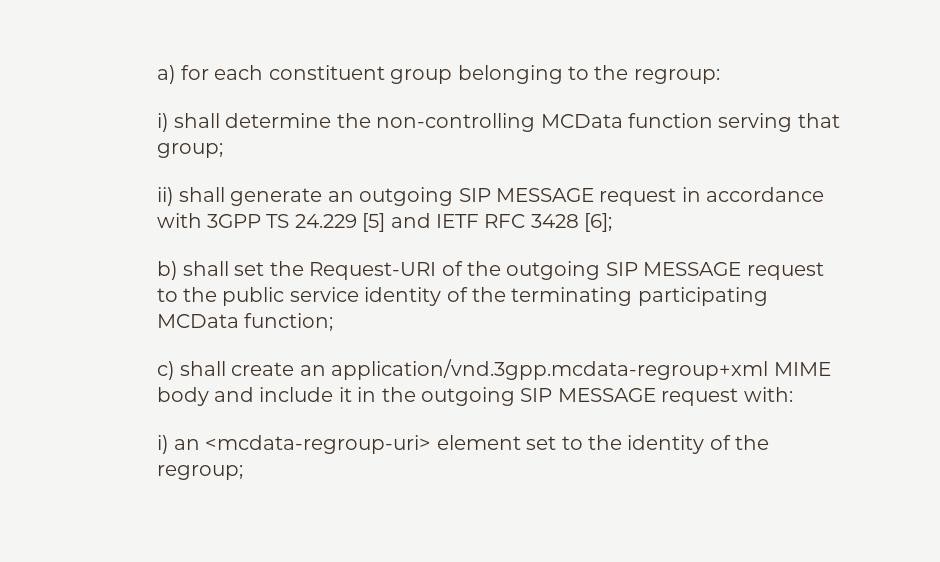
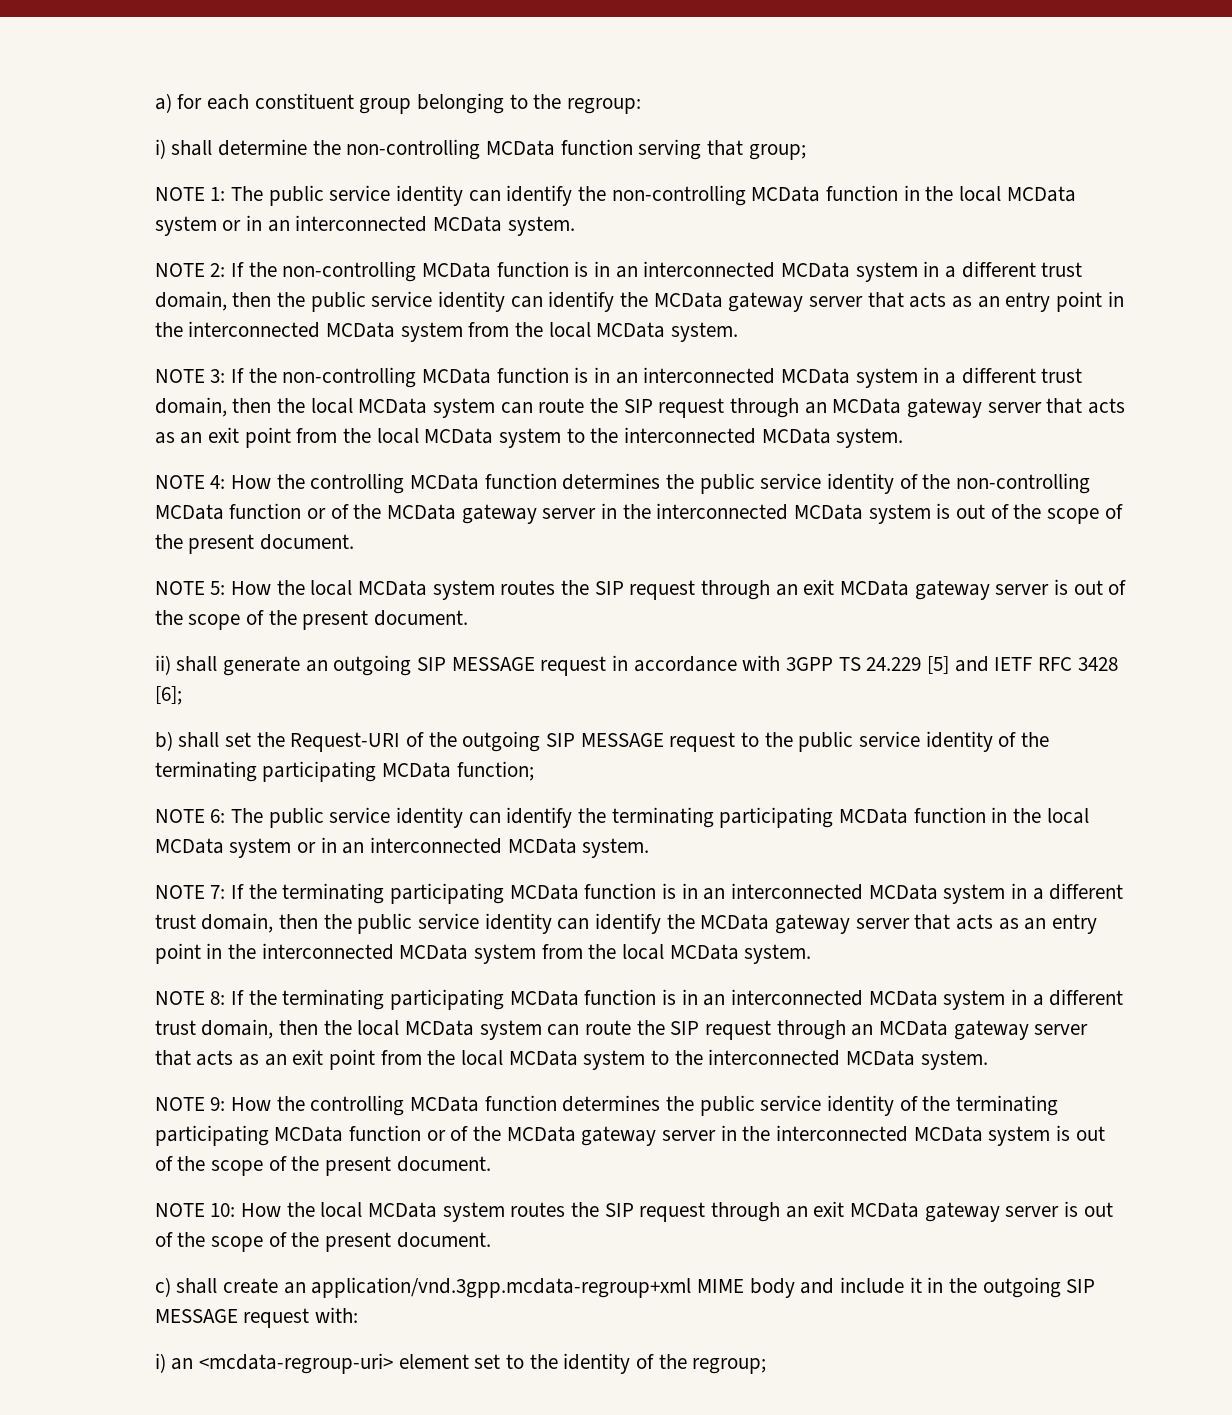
(223, 150) none -> [154,185,1076,206] [154,215,575,236] [154,261,1083,282] [154,291,1124,312] [154,321,738,342] [154,367,1083,388] [154,397,1125,418] [154,427,904,448] [154,473,1090,494] [154,503,1123,524] [154,534,354,554] [154,579,1127,600] [154,610,468,630] // NOTE 1: The public service identity can identify the non-controlling MCData function in the local MCData system or in an interconnected MCData system. // NOTE 2: If the non-controlling MCData function is in an interconnected MCData system in a different trust domain, then the public service identity can identify the MCData gateway server that acts as an entry point in the interconnected MCData system from the local MCData system. // NOTE 3: If the non-controlling MCData function is in an interconnected MCData system in a different trust domain, then the local MCData system can route the SIP request through an MCData gateway server that acts as an exit point from the local MCData system to the interconnected MCData system. // NOTE 4: How the controlling MCData function determines the public service identity of the non-controlling MCData function or of the MCData gateway server in the interconnected MCData system is out of the scope of the present document. // NOTE 5: How the local MCData system routes the SIP request through an exit MCData gateway server is out of the scope of the present document.
(334, 322) none -> [154,807,1089,828] [154,837,650,858] [154,883,1124,904] [154,913,1097,934] [154,943,812,964] [154,989,1124,1010] [154,1019,1089,1040] [154,1049,988,1070] [154,1095,1058,1116] [154,1125,1105,1146] [154,1156,491,1176] [154,1201,1113,1222] [154,1232,491,1252] // NOTE 6: The public service identity can identify the terminating participating MCData function in the local MCData system or in an interconnected MCData system. // NOTE 7: If the terminating participating MCData function is in an interconnected MCData system in a different trust domain, then the public service identity can identify the MCData gateway server that acts as an entry point in the interconnected MCData system from the local MCData system. // NOTE 8: If the terminating participating MCData function is in an interconnected MCData system in a different trust domain, then the local MCData system can route the SIP request through an MCData gateway server that acts as an exit point from the local MCData system to the interconnected MCData system. // NOTE 9: How the controlling MCData function determines the public service identity of the terminating participating MCData function or of the MCData gateway server in the interconnected MCData system is out of the scope of the present document. // NOTE 10: How the local MCData system routes the SIP request through an exit MCData gateway server is out of the scope of the present document.

